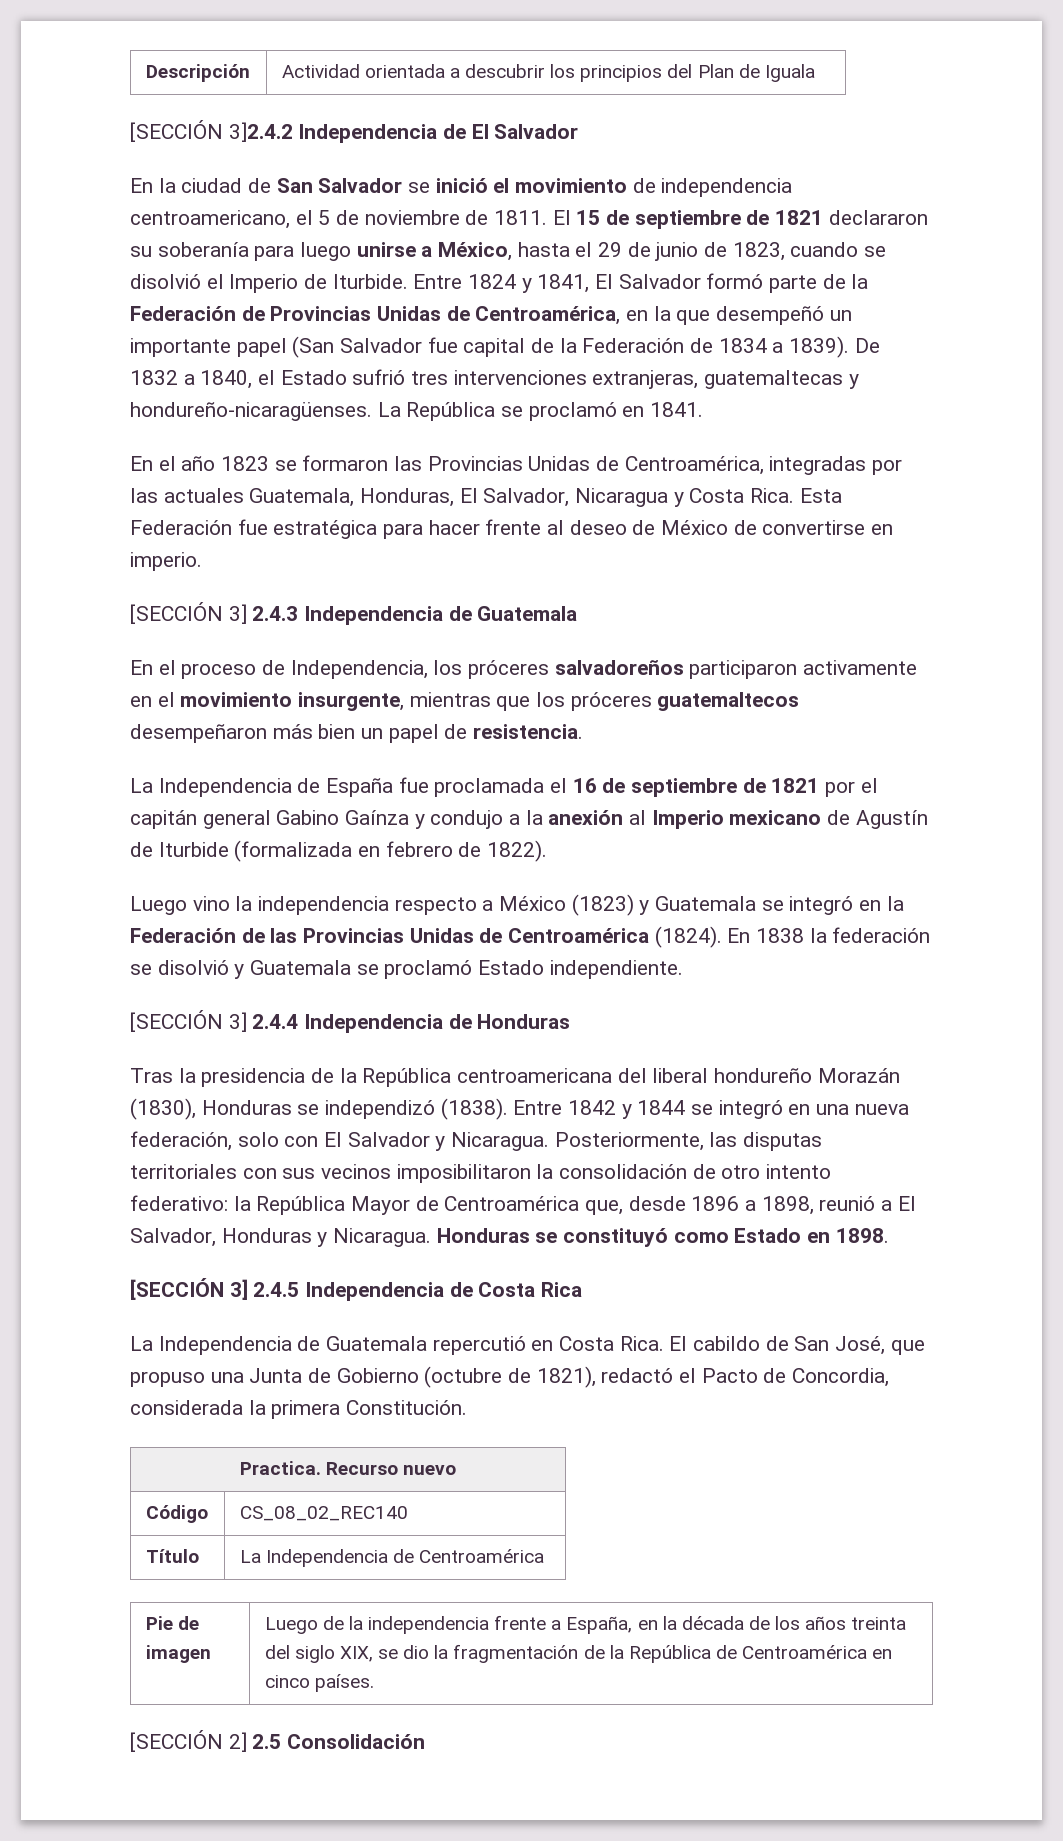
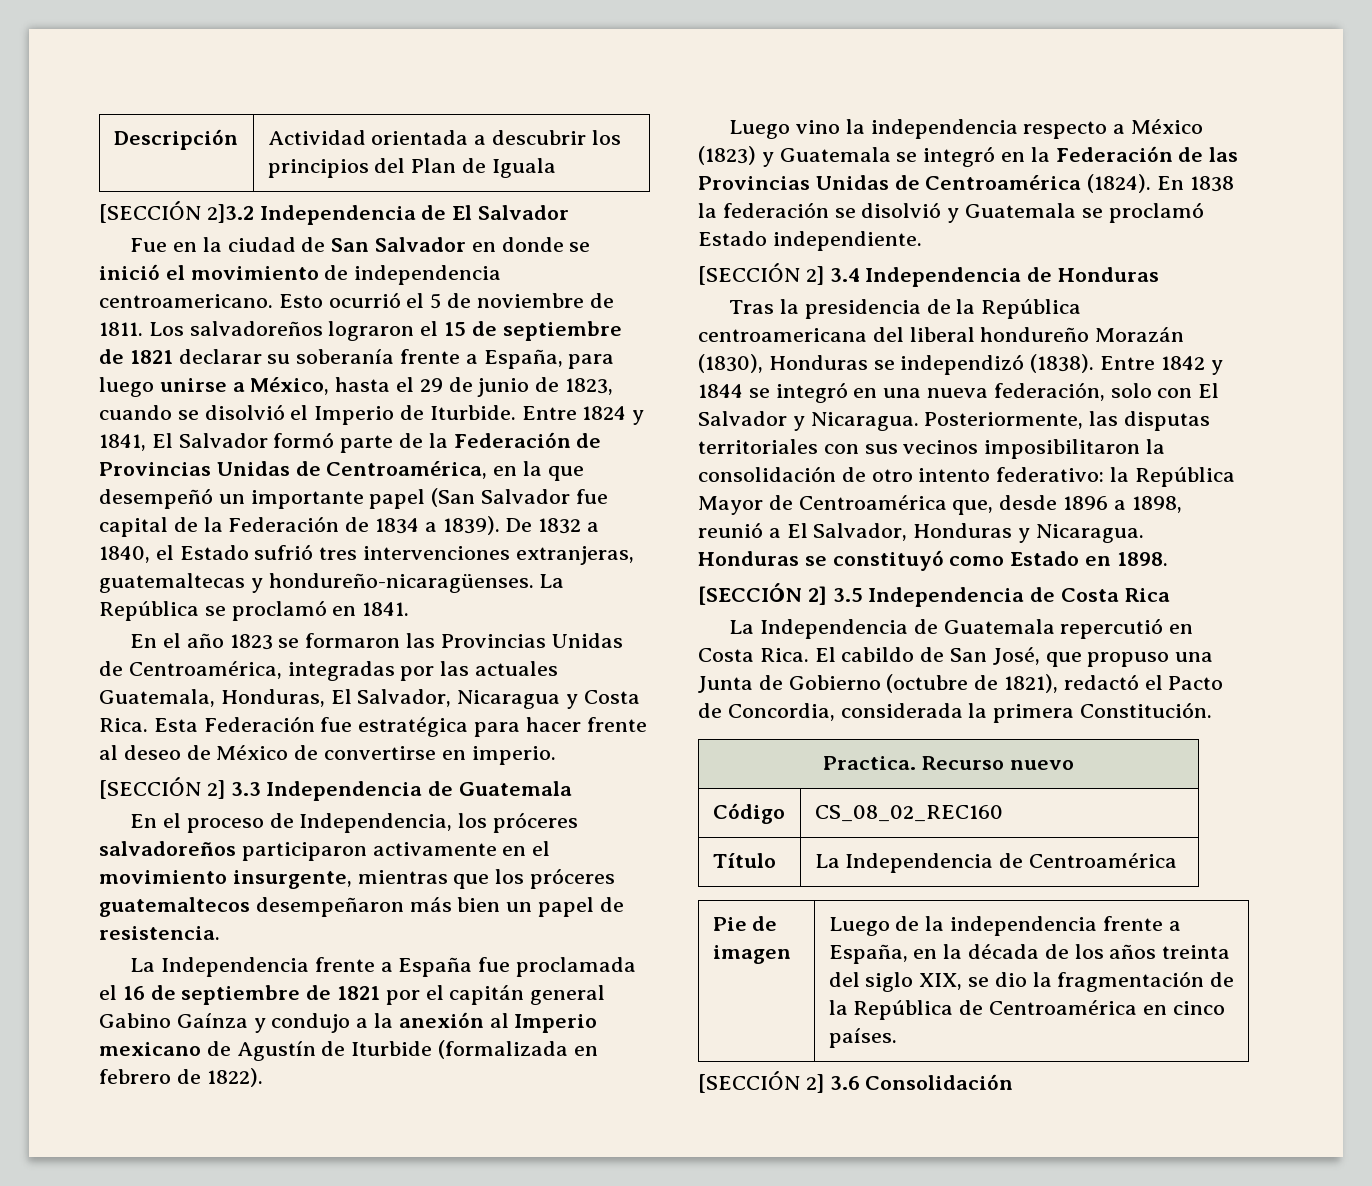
[228,122,293,142] 3]2.4.2 -> [206,204,254,223] 2]3.2
[130,178,153,193] En -> [130,238,198,252] Fue en
(403, 185) none -> [471,237,564,252] en donde
[130,210,290,229] centroamericano, -> [99,292,401,308] centroamericano. Esto ocurrió
[552,210,571,225] El -> [148,321,439,341] Los salvadoreños lograron el
[828,210,928,225] declararon -> [178,349,262,364] declarar
(249, 249) none -> [400,349,563,369] frente a España,
[228,604,299,624] 3] 2.4.3 -> [206,780,261,799] 2] 3.3
[297,778,321,793] de -> [314,957,393,972] frente a
[228,1012,299,1032] 3] 2.4.4 -> [805,266,860,285] 2] 3.4
[229,1279,300,1300] 3] 2.4.5 -> [807,586,863,605] 2] 3.5
[239,1506,408,1521] CS_08_02_REC140 -> [814,805,1003,822] CS_08_02_REC160
[252,1734,282,1749] 2.5 -> [829,1076,860,1090] 3.6

